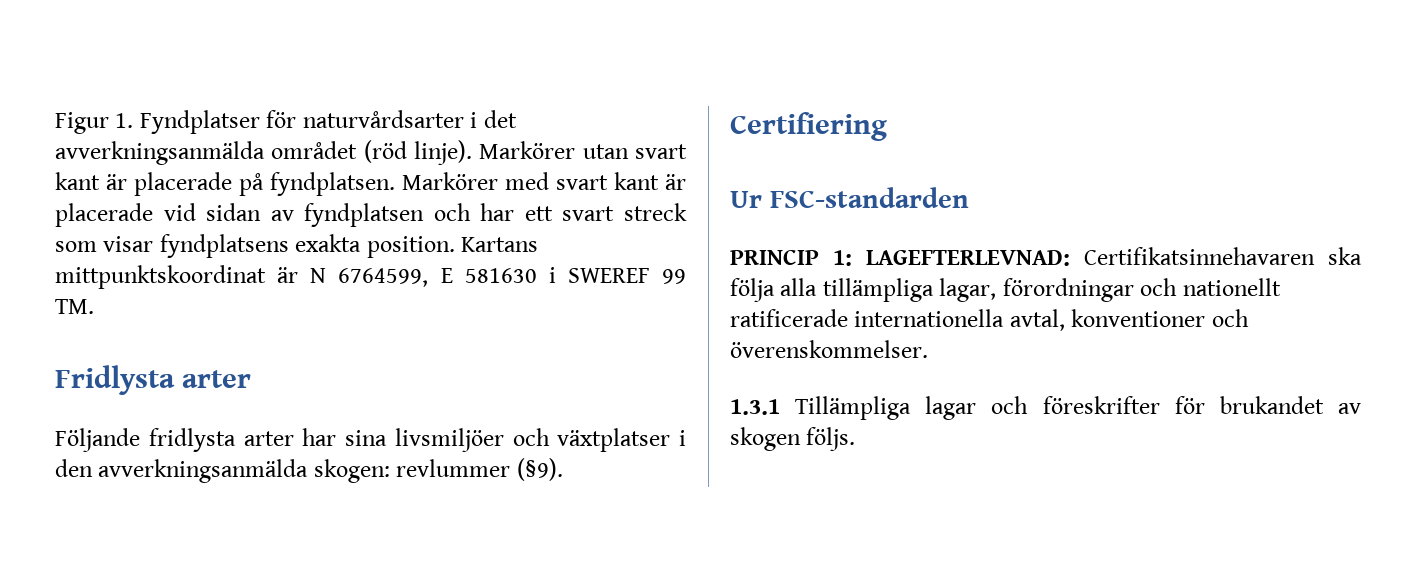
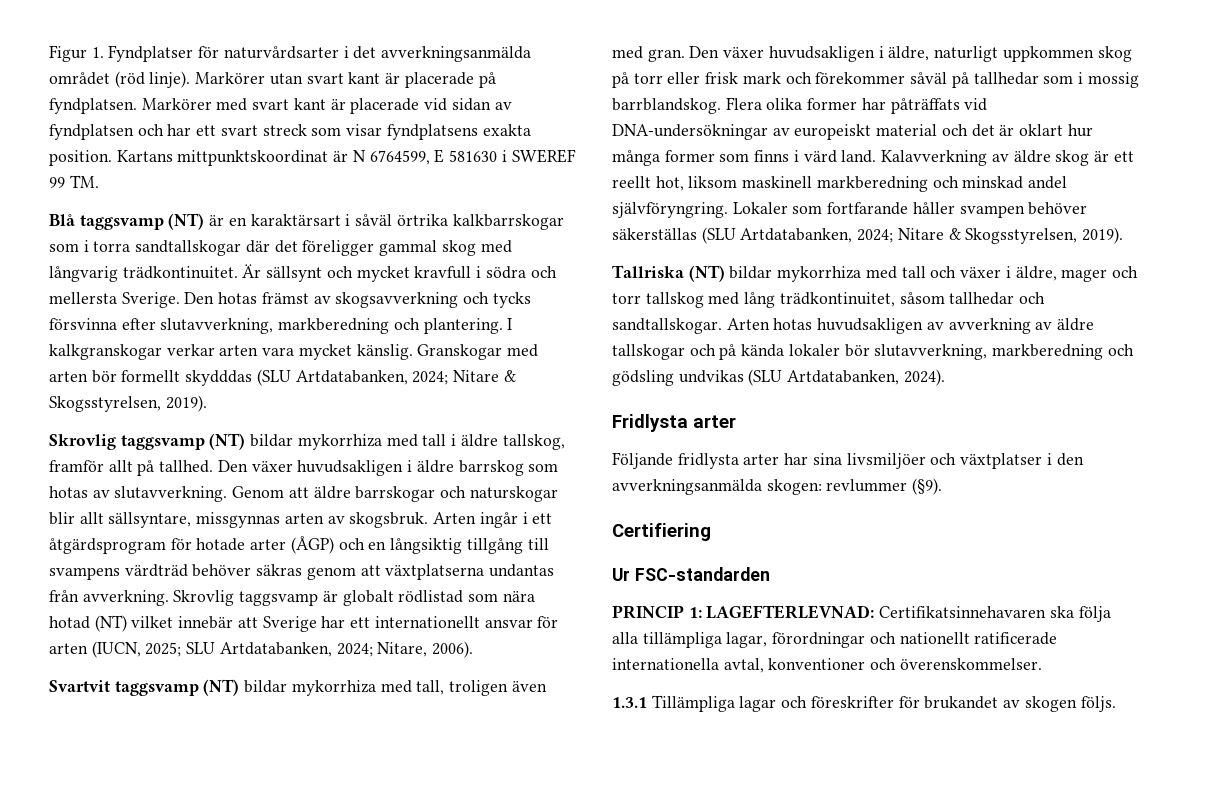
(94, 306) none -> [49,213,564,230] [49,240,512,256] [49,264,557,282] [49,292,531,308] [49,318,513,334] [49,344,539,360] [49,369,516,386] [49,395,207,412] [49,433,565,450] [49,460,559,476] [49,486,558,502] [49,512,553,528] [49,536,549,554] [49,564,555,580] [49,590,535,606] [49,615,559,632] [49,641,474,658] [49,679,547,696] [612,46,1132,62] [612,72,1139,88] [612,97,988,114] [612,124,1093,140] [612,150,1134,166] [612,176,1068,192] [612,202,1088,218] [612,227,1124,244] [612,265,1138,282] [612,292,1046,308] [612,318,1095,334] [612,344,1134,360] [612,369,945,386] // Blå taggsvamp (NT) är en karaktärsart i såväl örtrika kalkbarrskogar som i torra sandtallskogar där det föreligger gammal skog med långvarig trädkontinuitet. Är sällsynt och mycket kravfull i södra och mellersta Sverige. Den hotas främst av skogsavverkning och tycks försvinna efter slutavverkning, markberedning och plantering. I kalkgranskogar verkar arten vara mycket känslig. Granskogar med arten bör formellt skydddas (SLU Artdatabanken, 2024; Nitare & Skogsstyrelsen, 2019). // Skrovlig taggsvamp (NT) bildar mykorrhiza med tall i äldre tallskog, framför allt på tallhed. Den växer huvudsakligen i äldre barrskog som hotas av slutavverkning. Genom att äldre barrskogar och naturskogar blir allt sällsyntare, missgynnas arten av skogsbruk. Arten ingår i ett åtgärdsprogram för hotade arter (ÅGP) och en långsiktig tillgång till svampens värdträd behöver säkras genom att växtplatserna undantas från avverkning. Skrovlig taggsvamp är globalt rödlistad som nära hotad (NT) vilket innebär att Sverige har ett internationellt ansvar för arten (IUCN, 2025; SLU Artdatabanken, 2024; Nitare, 2006). // Svartvit taggsvamp (NT) bildar mykorrhiza med tall, troligen även med gran. Den växer huvudsakligen i äldre, naturligt uppkommen skog på torr eller frisk mark och förekommer såväl på tallhedar som i mossig barrblandskog. Flera olika former har påträffats vid DNA-undersökningar av europeiskt material och det är oklart hur många former som finns i värd land. Kalavverkning av äldre skog är ett reellt hot, liksom maskinell markberedning och minskad andel självföryngring. Lokaler som fortfarande håller svampen behöver säkerställas (SLU Artdatabanken, 2024; Nitare & Skogsstyrelsen, 2019). // Tallriska (NT) bildar mykorrhiza med tall och växer i äldre, mager och torr tallskog med lång trädkontinuitet, såsom tallhedar och sandtallskogar. Arten hotas huvudsakligen av avverkning av äldre tallskogar och på kända lokaler bör slutavverkning, markberedning och gödsling undvikas (SLU Artdatabanken, 2024).

